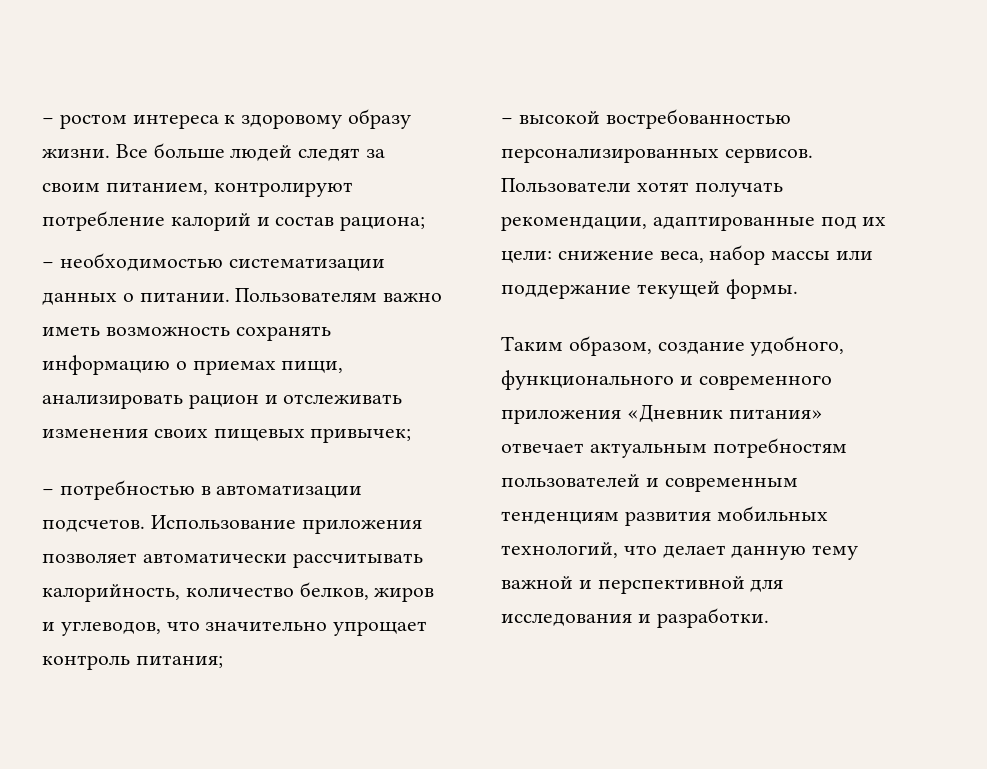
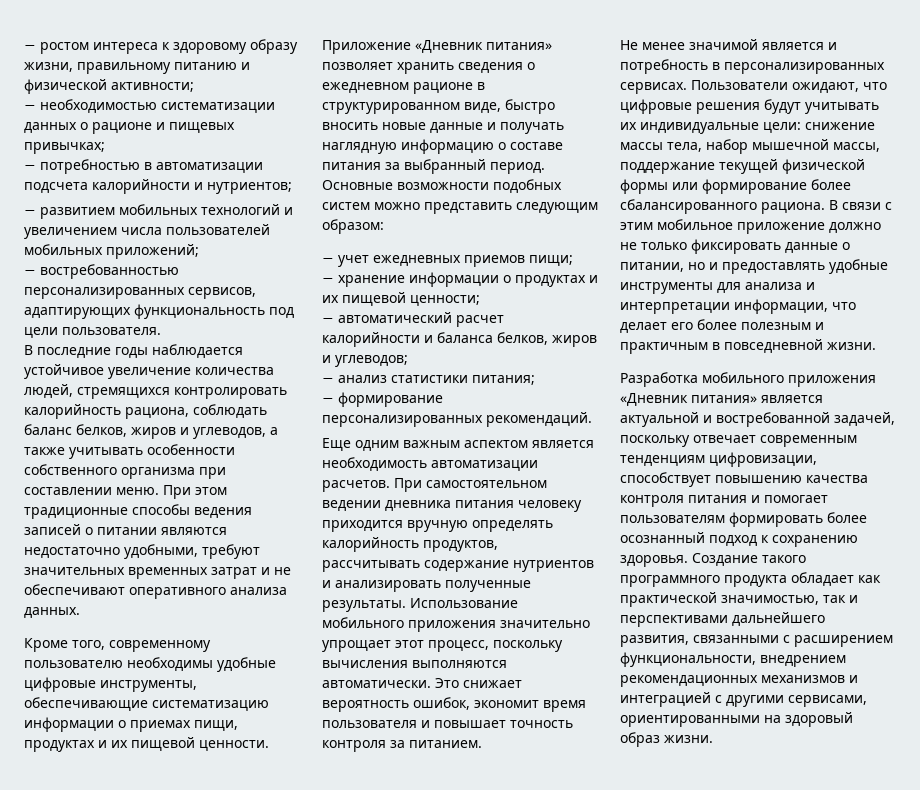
[42,143,386,161] [42,182,353,197] [42,211,426,231] жизни. Все больше людей следят за своим питанием, контролируют потребление калорий и состав рациона; -> [24,62,250,74] [24,79,194,94] жизни, правильному питанию и физической активности;
[139,288,443,302] [42,326,331,341] [42,355,344,375] [42,394,403,409] [42,428,412,443] [42,480,363,500] [42,515,422,534] [42,553,423,568] [42,582,435,602] [42,621,428,636] [42,655,223,670] [501,109,791,129] [501,148,813,163] [501,178,783,197] [501,216,887,231] [501,245,874,265] [501,279,798,299] [501,336,845,356] [501,370,832,390] [501,404,823,424] [501,438,847,458] [501,474,798,492] [501,506,828,526] [501,542,859,560] [501,576,784,594] [501,608,769,628] питании. Пользователям важно иметь возможность сохранять информацию о приемах пищи, анализировать рацион и отслеживать изменения своих пищевых привычек; // − потребностью в автоматизации подсчетов. Использование приложения позволяет автоматически рассчитывать калорийность, количество белков, жиров и углеводов, что значительно упрощает контроль питания; // − высокой востребованностью персонализированных сервисов. Пользователи хотят получать рекомендации, адаптированные под их цели: снижение веса, набор массы или поддержание текущей формы. // Таким образом, создание удобного, функционального и современного приложения «Дневник питания» отвечает актуальным потребностям пользователей и современным тенденциям развития мобильных технологий, что делает данную тему важной и перспективной для исследования и разработки. -> [92,122,235,134] [24,142,105,154] [24,159,263,174] [24,179,292,194] [24,204,293,219] [24,224,270,239] [24,244,199,259] [24,264,179,279] [24,287,256,299] [24,304,294,319] [24,327,161,338] [24,344,243,358] [24,364,274,379] [24,384,287,399] [24,404,267,419] [24,424,278,439] [24,444,235,459] [24,464,226,479] [24,485,227,499] [24,504,252,519] [24,524,227,535] [24,544,260,559] [24,567,291,579] [24,584,287,599] [24,607,80,618] [24,638,211,652] [24,657,276,672] [24,677,197,692] [24,697,269,711] [24,717,238,732] [24,737,269,752] [322,40,552,54] [322,62,535,74] [322,82,485,94] [322,99,555,114] [322,122,564,134] [322,139,563,154] [322,159,545,174] [322,179,562,193] [322,202,598,214] [322,219,384,234] [322,255,573,267] [322,272,598,287] [322,292,480,306] [322,312,504,327] [322,332,597,347] [322,355,408,367] [322,375,535,385] [322,392,443,407] [322,412,592,427] [322,438,594,451] [322,457,538,471] [322,478,547,492] [322,500,582,512] [322,520,553,532] [322,537,498,552] [322,560,594,572] [322,580,531,592] [322,598,518,612] [322,617,590,632] [322,640,563,652] [322,660,507,668] [322,678,522,688] [322,697,586,712] [322,720,573,728] [322,740,482,752] [620,39,837,50] [620,59,885,74] [620,80,887,94] [620,99,879,114] [620,122,875,134] [620,139,880,154] [620,159,865,174] [620,179,851,194] [620,199,892,214] [620,219,881,234] [620,239,850,254] [620,259,888,274] [620,282,815,294] [620,299,856,314] [620,319,824,333] [620,339,876,354] [620,372,876,387] [620,393,823,406] [620,412,895,427] [620,435,857,447] [620,452,817,467] [620,472,868,487] [620,495,828,507] [620,512,867,527] [620,532,858,547] [620,553,806,567] [620,572,881,587] [620,592,858,607] [620,612,825,627] [620,635,893,647] [620,652,846,667] [620,675,858,687] [620,692,867,707] [620,712,853,727] [620,732,713,747] рационе и пищевых привычках; // − потребностью в автоматизации подсчета калорийности и нутриентов; // − развитием мобильных технологий и увеличением числа пользователей мобильных приложений; // − востребованностью персонализированных сервисов, адаптирующих функциональность под цели пользователя. // В последние годы наблюдается устойчивое увеличение количества людей, стремящихся контролировать калорийность рациона, соблюдать баланс белков, жиров и углеводов, а также учитывать особенности собственного организма при составлении меню. При этом традиционные способы ведения записей о питании являются недостаточно удобными, требуют значительных временных затрат и не обеспечивают оперативного анализа данных. // Кроме того, современному пользователю необходимы удобные цифровые инструменты, обеспечивающие систематизацию информации о приемах пищи, продуктах и их пищевой ценности. Приложение «Дневник питания» позволяет хранить сведения о ежедневном рационе в структурированном виде, быстро вносить новые данные и получать наглядную информацию о составе питания за выбранный период. Основные возможности подобных систем можно представить следующим образом: // − учет ежедневных приемов пищи; // − хранение информации о продуктах и их пищевой ценности; // − автоматический расчет калорийности и баланса белков, жиров и углеводов; // − анализ статистики питания; // − формирование персонализированных рекомендаций. // Еще одним важным аспектом является необходимость автоматизации расчетов. При самостоятельном ведении дневника питания человеку приходится вручную определять калорийность продуктов, рассчитывать содержание нутриентов и анализировать полученные результаты. Использование мобильного приложения значительно упрощает этот процесс, поскольку вычисления выполняются автоматически. Это снижает вероятность ошибок, экономит время пользователя и повышает точность контроля за питанием. // Не менее значимой является и потребность в персонализированных сервисах. Пользователи ожидают, что цифровые решения будут учитывать их индивидуальные цели: снижение массы тела, набор мышечной массы, поддержание текущей физической формы или формирование более сбалансированного рациона. В связи с этим мобильное приложение должно не только фиксировать данные о питании, но и предоставлять удобные инструменты для анализа и интерпретации информации, что делает его более полезным и практичным в повседневной жизни. // Разработка мобильного приложения «Дневник питания» является актуальной и востребованной задачей, поскольку отвечает современным тенденциям цифровизации, способствует повышению качества контроля питания и помогает пользователям формировать более осознанный подход к сохранению здоровья. Создание такого программного продукта обладает как практической значимостью, так и перспективами дальнейшего развития, связанными с расширением функциональности, внедрением рекомендационных механизмов и интеграцией с другими сервисами, ориентированными на здоровый образ жизни.

